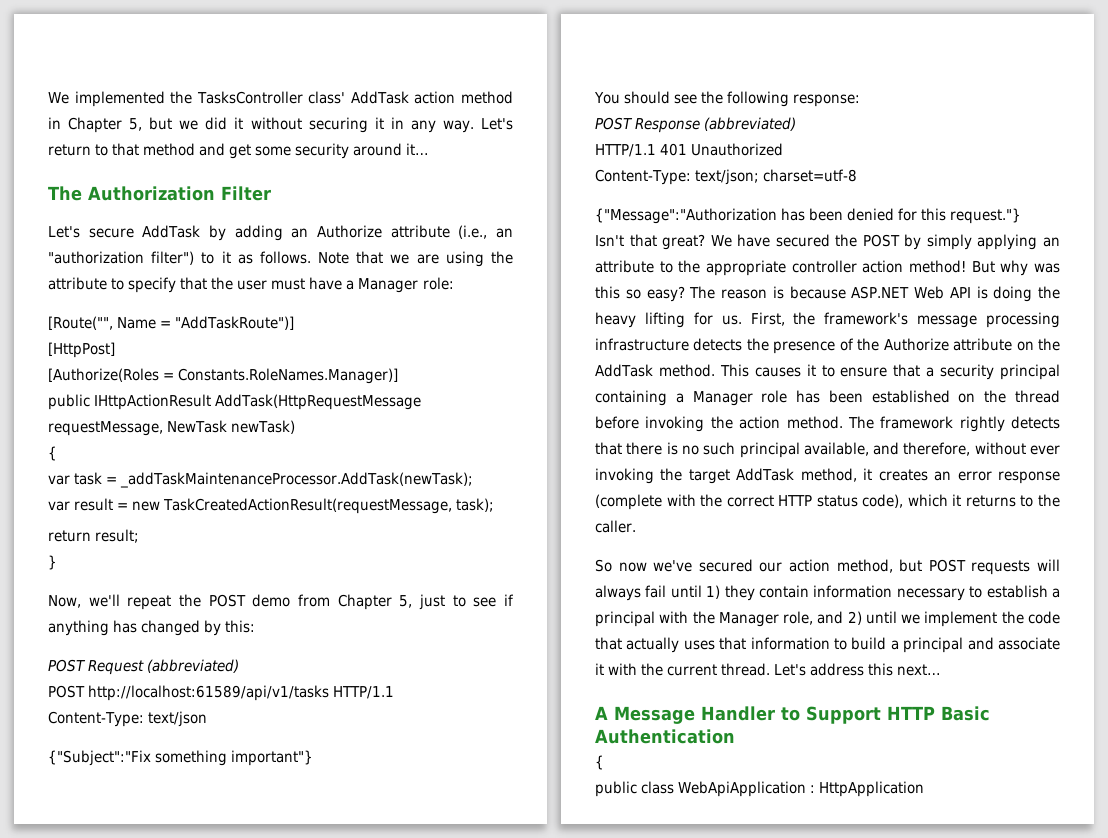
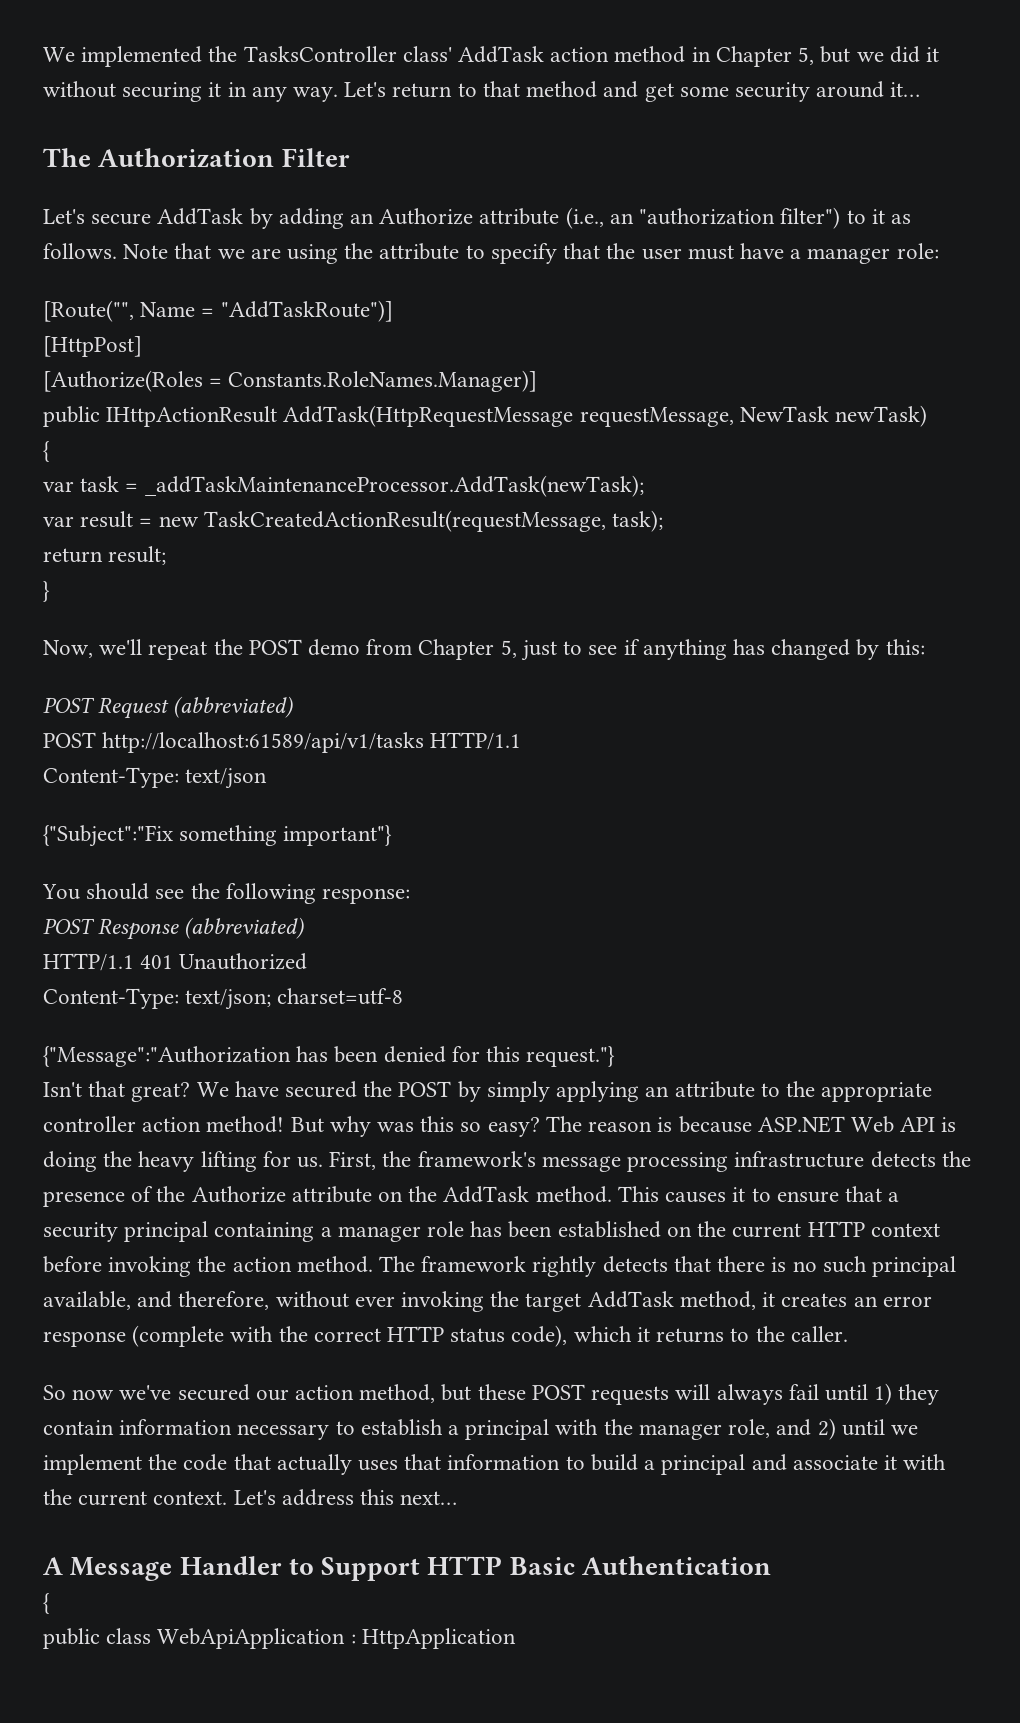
[358,278,419,293] Manager -> [807,248,891,264] manager
[692,391,753,406] Manager -> [337,1226,421,1242] manager
[1015,390,1060,403] thread -> [732,1221,940,1238] current HTTP context
(923, 565) none -> [477,1384,526,1400] these
[718,612,779,627] Manager -> [638,1424,722,1440] manager
[721,663,771,676] thread. -> [153,1491,228,1505] context.

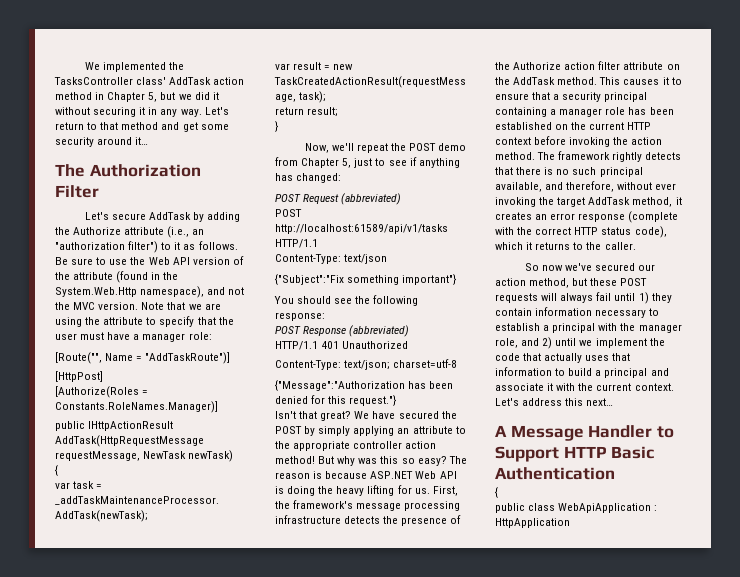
[350,213,375,224] an -> [55,227,70,235] the
(117, 251) none -> [55,256,244,265] [55,271,179,283] [55,286,245,298] [55,302,139,310] Be sure to use the Web API version of the attribute (found in the System.Web.Http namespace), and not the MVC version.
[771,639,925,660] changed by this: -> [296,173,342,183] changed:
(286, 1194) none -> [564,61,621,70] action filter

